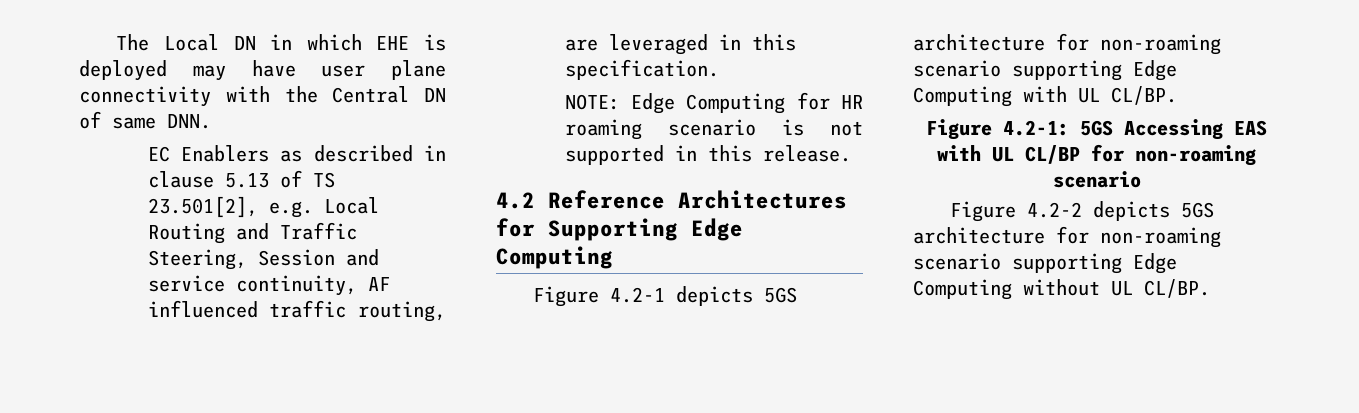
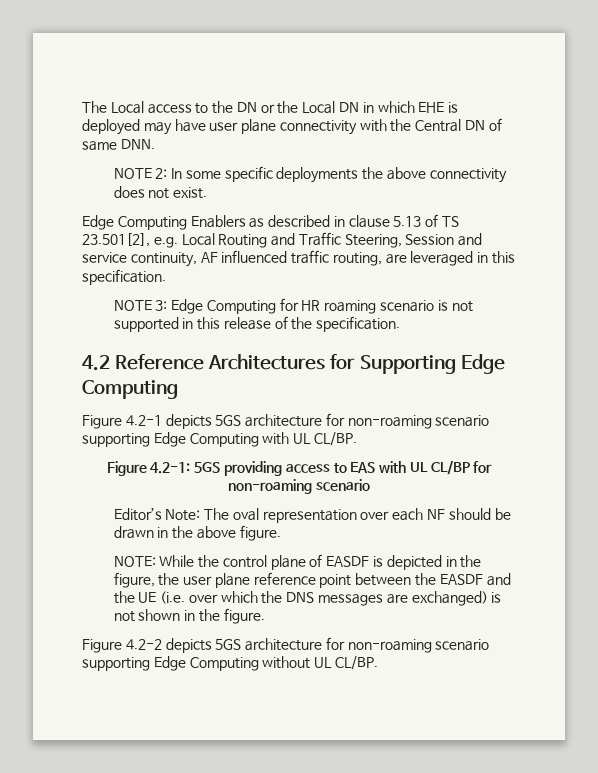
(219, 42) none -> [147,101,336,114] access to the DN or the Local
[147,146,170,162] EC -> [113,166,507,183] [113,186,208,199] [82,215,187,230] NOTE 2: In some specific deployments the above connectivity does not exist. // Edge Computing
[564,94,620,110] NOTE: -> [113,300,168,311] NOTE 3:
[762,145,851,162] release. -> [223,316,401,332] release of the specification.
[1124,119,1223,140] Accessing -> [223,461,347,476] providing access to
(1141, 179) none -> [113,507,511,523] [113,525,281,541] [113,554,482,570] [113,572,511,588] [113,591,502,606] [113,608,265,624] // Editor’s Note: The oval representation over each NF should be drawn in the above figure. // NOTE: While the control plane of EASDF is depicted in the figure, the user plane reference point between the EASDF and the UE (i.e. over which the DNS messages are exchanged) is not shown in the figure.

